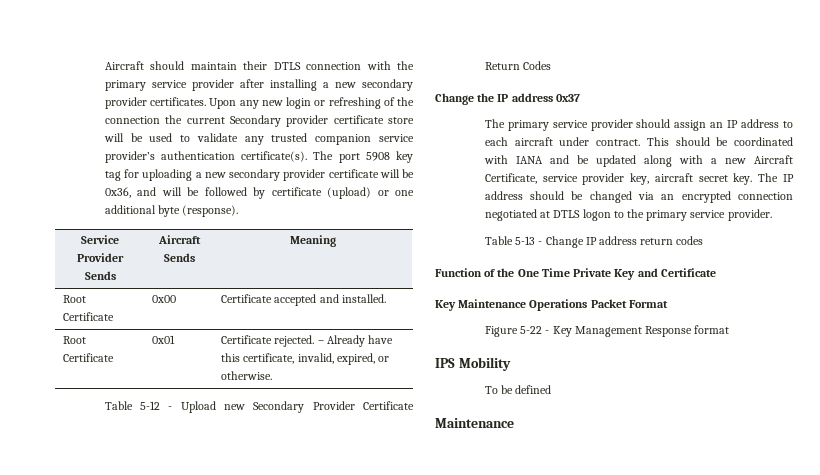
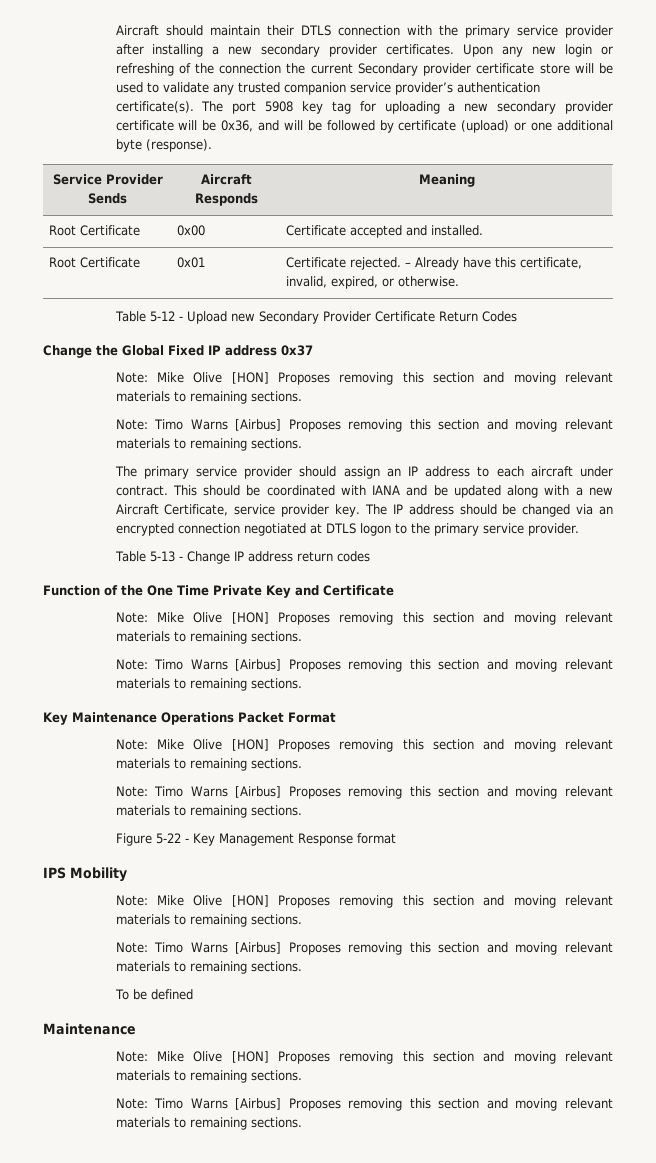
[163,253,195,262] Sends -> [194,193,258,206] Responds
(495, 97) none -> [122,345,204,356] Global Fixed
(580, 98) none -> [115,372,613,385] [115,391,302,404] [115,419,614,432] [115,438,302,451] // Note: Mike Olive [HON] Proposes removing this section and moving relevant materials to remaining sections. // Note: Timo Warns [Airbus] Proposes removing this section and moving relevant materials to remaining sections.
[630,173,728,185] key, aircraft secret -> (330, 510) none
(716, 272) none -> [115,612,613,625] [115,631,302,644] [115,659,614,672] [115,678,302,691] // Note: Mike Olive [HON] Proposes removing this section and moving relevant materials to remaining sections. // Note: Timo Warns [Airbus] Proposes removing this section and moving relevant materials to remaining sections.
(668, 304) none -> [115,739,613,752] [115,758,302,771] [115,786,614,799] [115,805,302,818] // Note: Mike Olive [HON] Proposes removing this section and moving relevant materials to remaining sections. // Note: Timo Warns [Airbus] Proposes removing this section and moving relevant materials to remaining sections.
[484,385,552,394] [435,418,514,428] To be defined // Maintenance -> [115,895,613,908] [115,914,302,927] [115,942,614,955] [115,961,302,974] [114,989,194,1000] [43,1023,136,1035] [115,1051,613,1064] [115,1070,302,1083] [115,1098,614,1111] [115,1117,302,1130] Note: Mike Olive [HON] Proposes removing this section and moving relevant materials to remaining sections. // Note: Timo Warns [Airbus] Proposes removing this section and moving relevant materials to remaining sections. // To be defined // Maintenance // Note: Mike Olive [HON] Proposes removing this section and moving relevant materials to remaining sections. // Note: Timo Warns [Airbus] Proposes removing this section and moving relevant materials to remaining sections.

